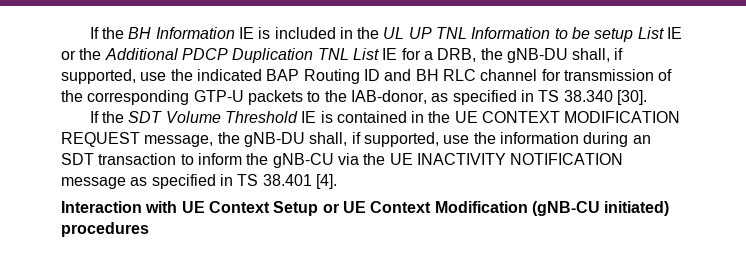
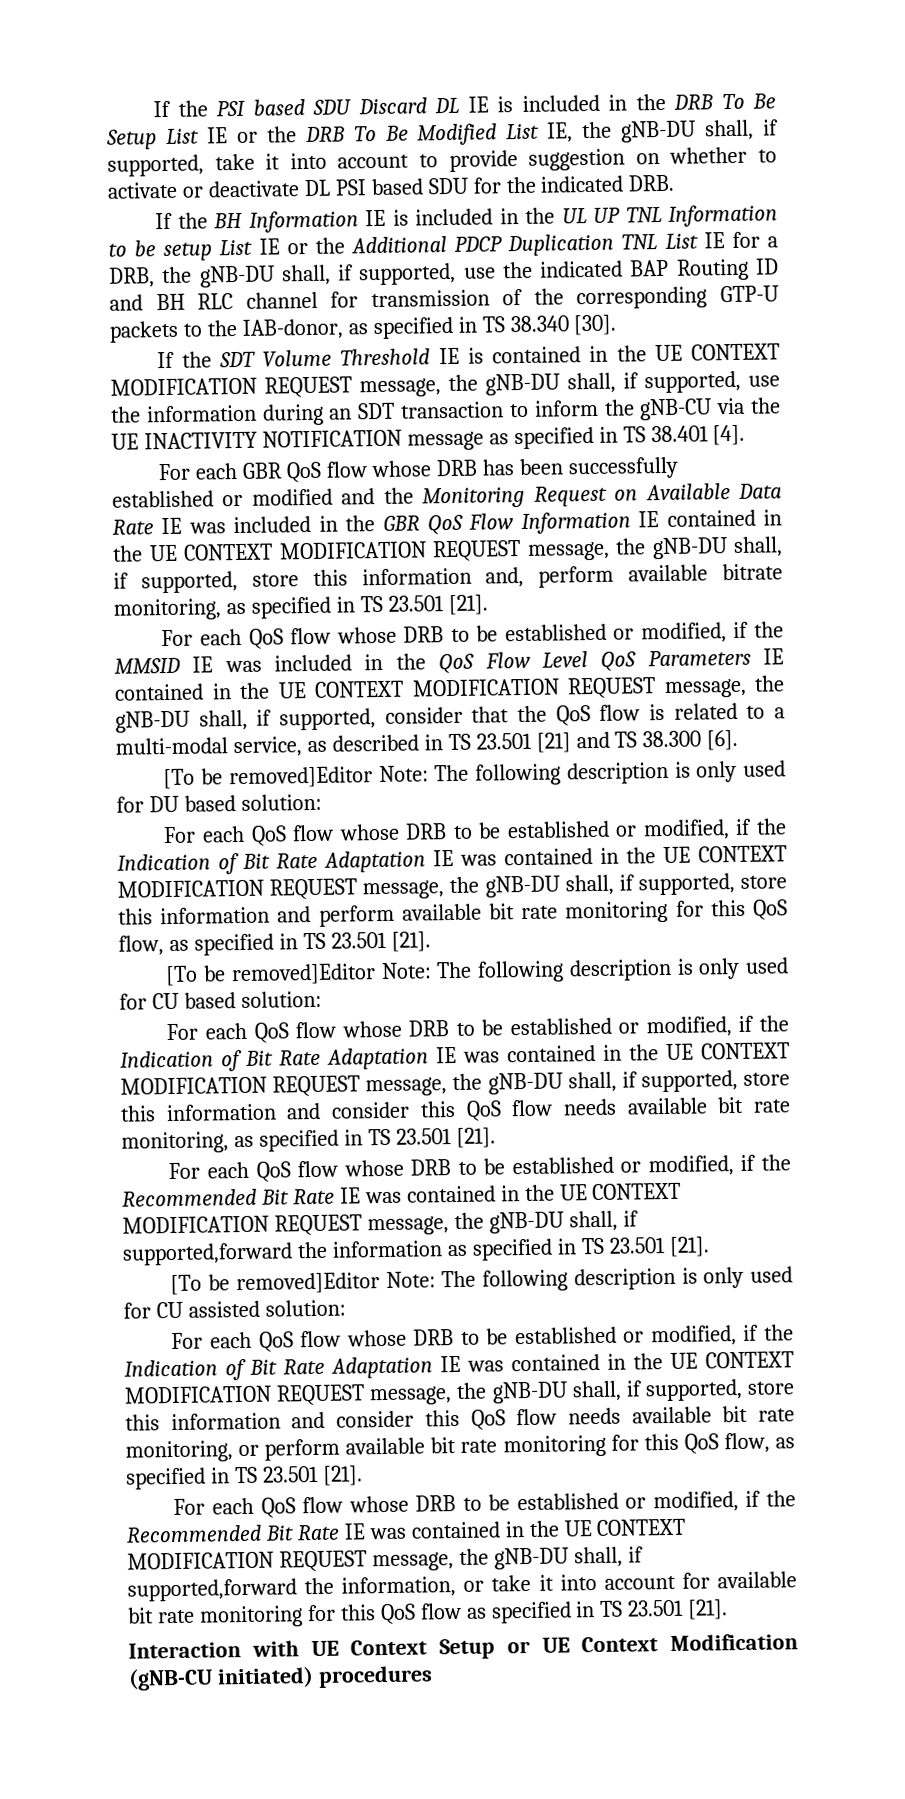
[89,27,124,39] If the -> [153,93,777,118] [106,119,780,150] [107,146,778,177] [107,174,676,199] [155,212,208,230] If the PSI based SDU Discard DL IE is included in the DRB To Be Setup List IE or the DRB To Be Modified List IE, the gNB-DU shall, if supported, take it into account to provide suggestion on whether to activate or deactivate DL PSI based SDU for the indicated DRB. // If the
(337, 181) none -> [158,456,679,483] [112,483,782,509] [112,509,782,535] [112,536,783,562] [113,563,783,594] [113,594,488,621] [161,621,784,649] [114,648,785,674] [114,675,785,701] [115,702,785,733] [115,729,739,758] [163,760,787,790] [116,793,322,813] [163,818,787,846] [117,845,787,875] [117,873,787,900] [118,899,788,927] [118,931,431,956] [165,957,790,987] [119,990,322,1010] [166,1015,789,1043] [120,1042,790,1072] [120,1069,790,1097] [120,1096,791,1122] [121,1127,496,1154] [168,1154,791,1182] [122,1182,682,1207] [122,1210,639,1236] [122,1236,710,1266] [170,1266,794,1296] [123,1299,346,1319] [171,1324,794,1352] [124,1351,794,1381] [124,1378,795,1406] [125,1405,795,1431] [125,1432,795,1463] [126,1465,363,1490] [173,1490,796,1518] [126,1518,687,1543] [127,1546,644,1572] [127,1571,797,1602] [127,1599,729,1628] // For each GBR QoS flow whose DRB has been successfully established or modified and the Monitoring Request on Available Data Rate IE was included in the GBR QoS Flow Information IE contained in the UE CONTEXT MODIFICATION REQUEST message, the gNB-DU shall, if supported, store this information and, perform available bitrate monitoring, as specified in TS 23.501 [21]. // For each QoS flow whose DRB to be established or modified, if the MMSID IE was included in the QoS Flow Level QoS Parameters IE contained in the UE CONTEXT MODIFICATION REQUEST message, the gNB-DU shall, if supported, consider that the QoS flow is related to a multi-modal service, as described in TS 23.501 [21] and TS 38.300 [6]. // [To be removed]Editor Note: The following description is only used for DU based solution: // For each QoS flow whose DRB to be established or modified, if the Indication of Bit Rate Adaptation IE was contained in the UE CONTEXT MODIFICATION REQUEST message, the gNB-DU shall, if supported, store this information and perform available bit rate monitoring for this QoS flow, as specified in TS 23.501 [21]. // [To be removed]Editor Note: The following description is only used for CU based solution: // For each QoS flow whose DRB to be established or modified, if the Indication of Bit Rate Adaptation IE was contained in the UE CONTEXT MODIFICATION REQUEST message, the gNB-DU shall, if supported, store this information and consider this QoS flow needs available bit rate monitoring, as specified in TS 23.501 [21]. // For each QoS flow whose DRB to be established or modified, if the Recommended Bit Rate IE was contained in the UE CONTEXT MODIFICATION REQUEST message, the gNB-DU shall, if supported,forward the information as specified in TS 23.501 [21]. // [To be removed]Editor Note: The following description is only used for CU assisted solution: // For each QoS flow whose DRB to be established or modified, if the Indication of Bit Rate Adaptation IE was contained in the UE CONTEXT MODIFICATION REQUEST message, the gNB-DU shall, if supported, store this information and consider this QoS flow needs available bit rate monitoring, or perform available bit rate monitoring for this QoS flow, as specified in TS 23.501 [21]. // For each QoS flow whose DRB to be established or modified, if the Recommended Bit Rate IE was contained in the UE CONTEXT MODIFICATION REQUEST message, the gNB-DU shall, if supported,forward the information, or take it into account for available bit rate monitoring for this QoS flow as specified in TS 23.501 [21].

